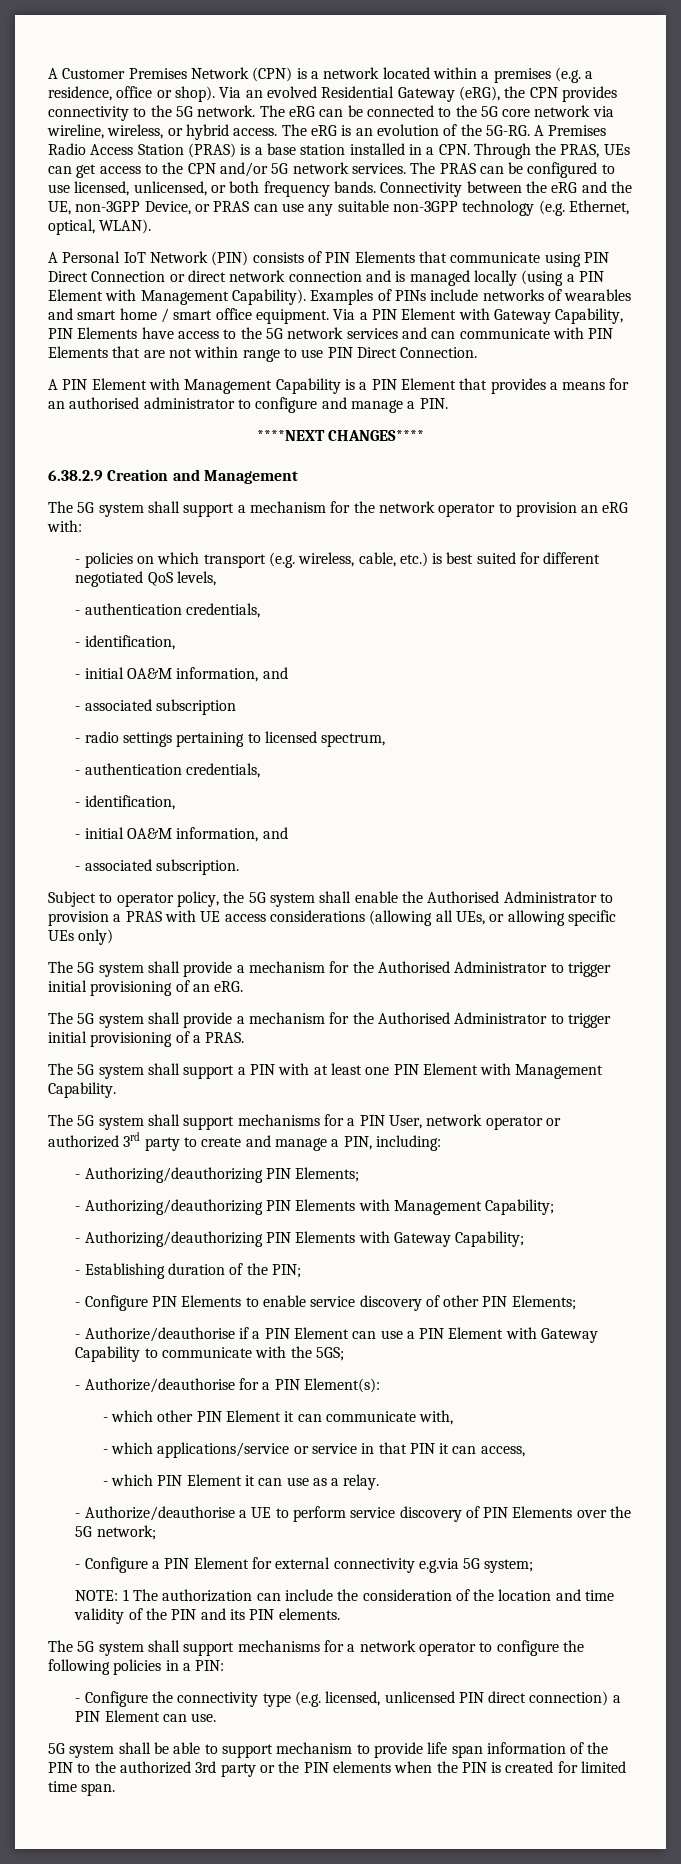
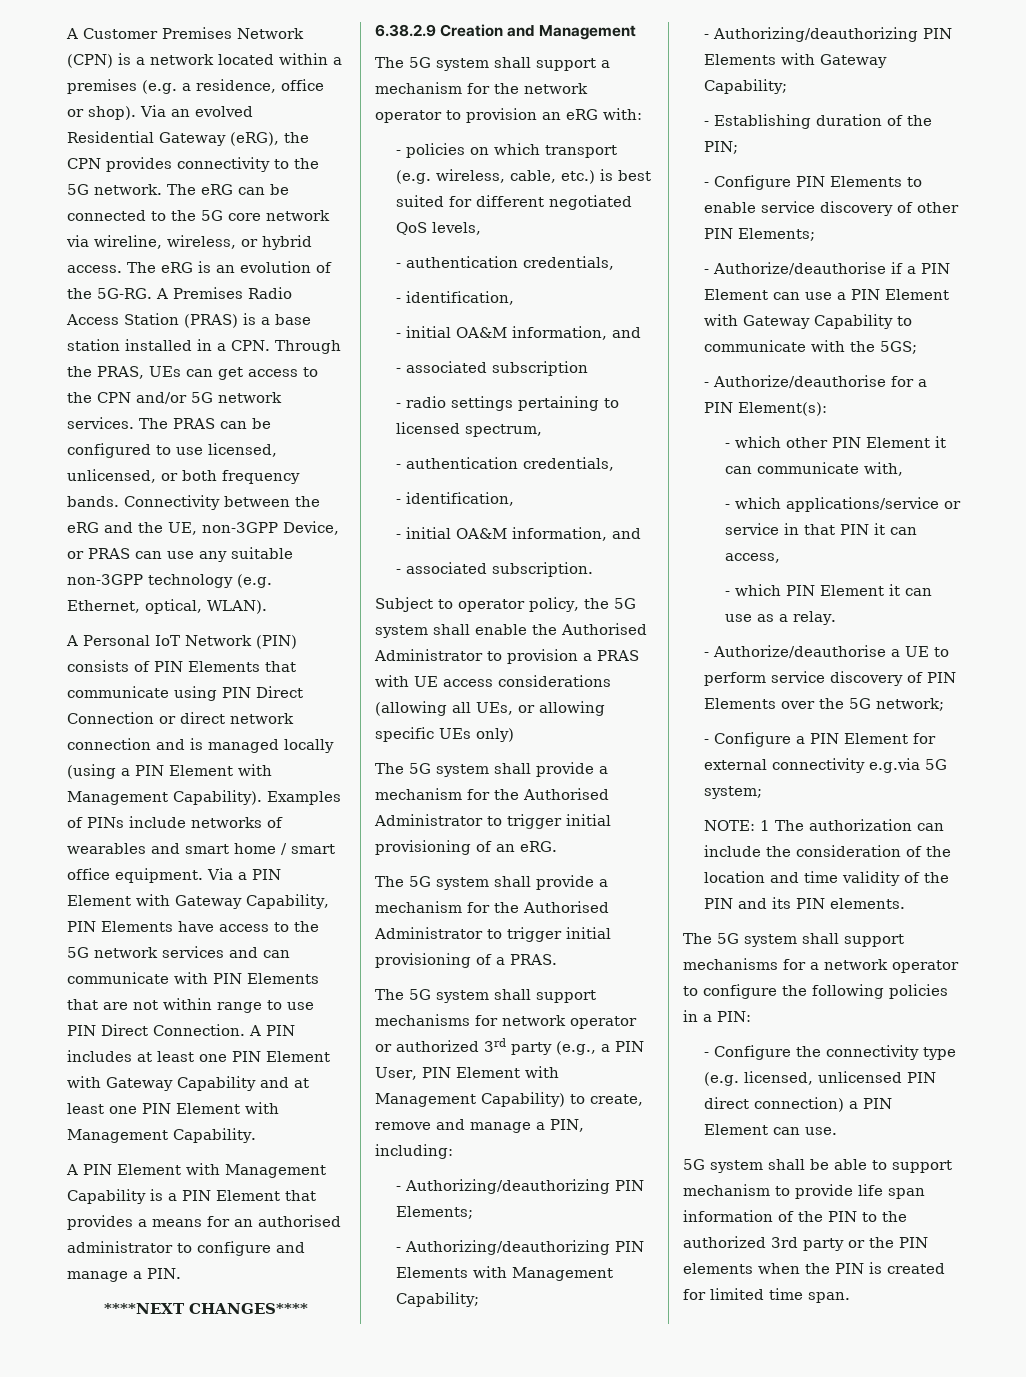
(478, 352) none -> [249,1025,295,1036] [67,1050,330,1062] [67,1076,309,1091] [67,1102,279,1114] [67,1128,256,1143] A PIN includes at least one PIN Element with Gateway Capability and at least one PIN Element with Management Capability.
[48,1063,604,1079] [48,1082,116,1098] [48,1114,422,1130] // The 5G system shall support a PIN with at least one PIN Element with Management Capability. // The 5G system shall support mechanisms for a PIN User, -> [375,989,596,1003] [375,1014,498,1026] // The 5G system shall support mechanisms for
[183,1137,242,1147] to create -> [556,1041,644,1055] [375,1066,559,1080] [375,1092,643,1107] [375,1122,431,1130] (e.g., a PIN User, PIN Element with Management Capability) to create, remove

